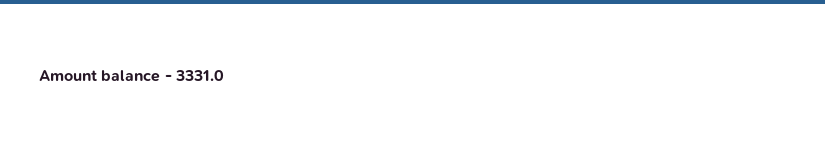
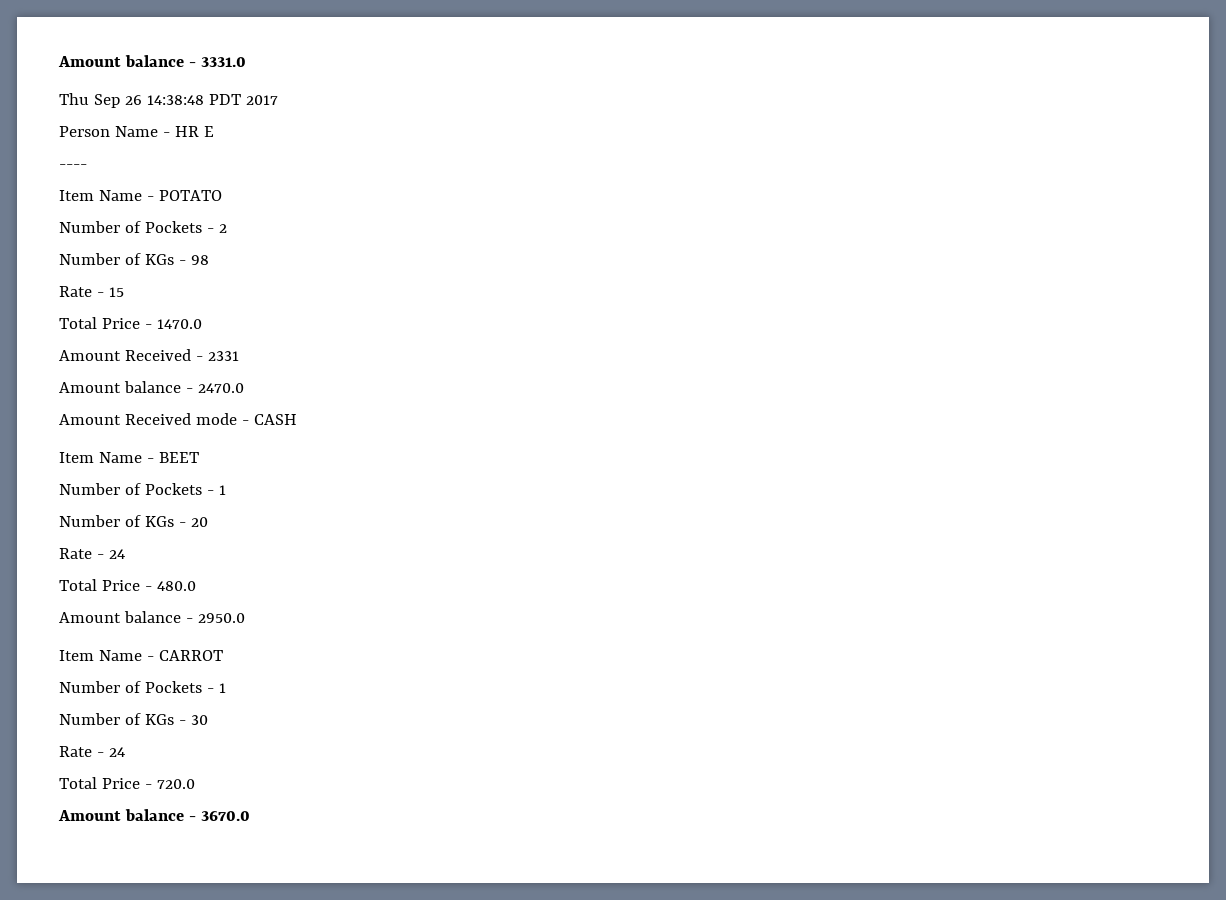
(224, 75) none -> [59,93,278,108] [59,126,214,137] [59,164,87,169] [59,190,222,201] [59,221,227,233] [59,253,209,265] [59,286,124,297] [59,317,202,329] [59,349,239,361] [59,381,244,393] [59,413,297,425] [59,452,199,463] [59,483,226,495] [59,515,208,527] [59,548,125,559] [59,579,196,591] [59,611,245,623] [59,650,223,661] [59,681,226,693] [59,713,208,725] [59,746,125,757] [59,777,195,789] [58,809,250,821] // Thu Sep 26 14:38:48 PDT 2017 // Person Name - HR E // ---- // Item Name - POTATO // Number of Pockets - 2 // Number of KGs - 98 // Rate - 15 // Total Price - 1470.0 // Amount Received - 2331 // Amount balance - 2470.0 // Amount Received mode - CASH // Item Name - BEET // Number of Pockets - 1 // Number of KGs - 20 // Rate - 24 // Total Price - 480.0 // Amount balance - 2950.0 // Item Name - CARROT // Number of Pockets - 1 // Number of KGs - 30 // Rate - 24 // Total Price - 720.0 // Amount balance - 3670.0

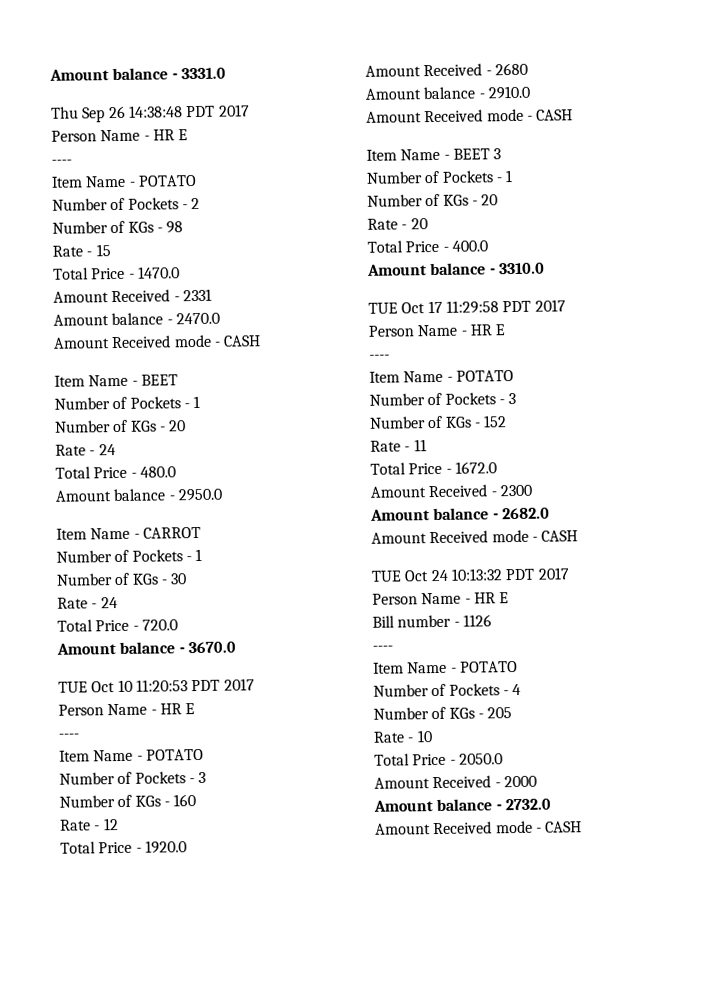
(250, 816) none -> [58,678,255,693] [58,703,196,716] [58,733,79,739] [59,748,204,762] [59,771,207,785] [59,794,197,808] [60,818,119,831] [60,840,187,854] [365,62,528,77] [365,85,530,100] [366,108,574,123] [366,148,502,161] [366,170,514,184] [367,193,499,207] [367,218,428,230] [367,240,488,253] [367,262,545,276] [368,299,566,314] [368,324,506,337] [369,354,390,360] [369,370,514,383] [369,392,517,406] [369,415,508,429] [370,439,427,452] [370,461,497,475] [370,484,532,498] [370,507,550,521] [371,529,579,544] [371,567,570,582] [372,592,510,605] [372,614,492,628] [372,645,393,651] [373,660,518,674] [373,683,522,697] [373,706,513,720] [373,730,433,743] [374,753,503,766] [374,775,537,789] [373,798,551,812] [375,820,583,835] // TUE Oct 10 11:20:53 PDT 2017 // Person Name - HR E // ---- // Item Name - POTATO // Number of Pockets - 3 // Number of KGs - 160 // Rate - 12 // Total Price - 1920.0 // Amount Received - 2680 // Amount balance - 2910.0 // Amount Received mode - CASH // Item Name - BEET 3 // Number of Pockets - 1 // Number of KGs - 20 // Rate - 20 // Total Price - 400.0 // Amount balance - 3310.0 // TUE Oct 17 11:29:58 PDT 2017 // Person Name - HR E // ---- // Item Name - POTATO // Number of Pockets - 3 // Number of KGs - 152 // Rate - 11 // Total Price - 1672.0 // Amount Received - 2300 // Amount balance - 2682.0 // Amount Received mode - CASH // TUE Oct 24 10:13:32 PDT 2017 // Person Name - HR E // Bill number - 1126 // ---- // Item Name - POTATO // Number of Pockets - 4 // Number of KGs - 205 // Rate - 10 // Total Price - 2050.0 // Amount Received - 2000 // Amount balance - 2732.0 // Amount Received mode - CASH

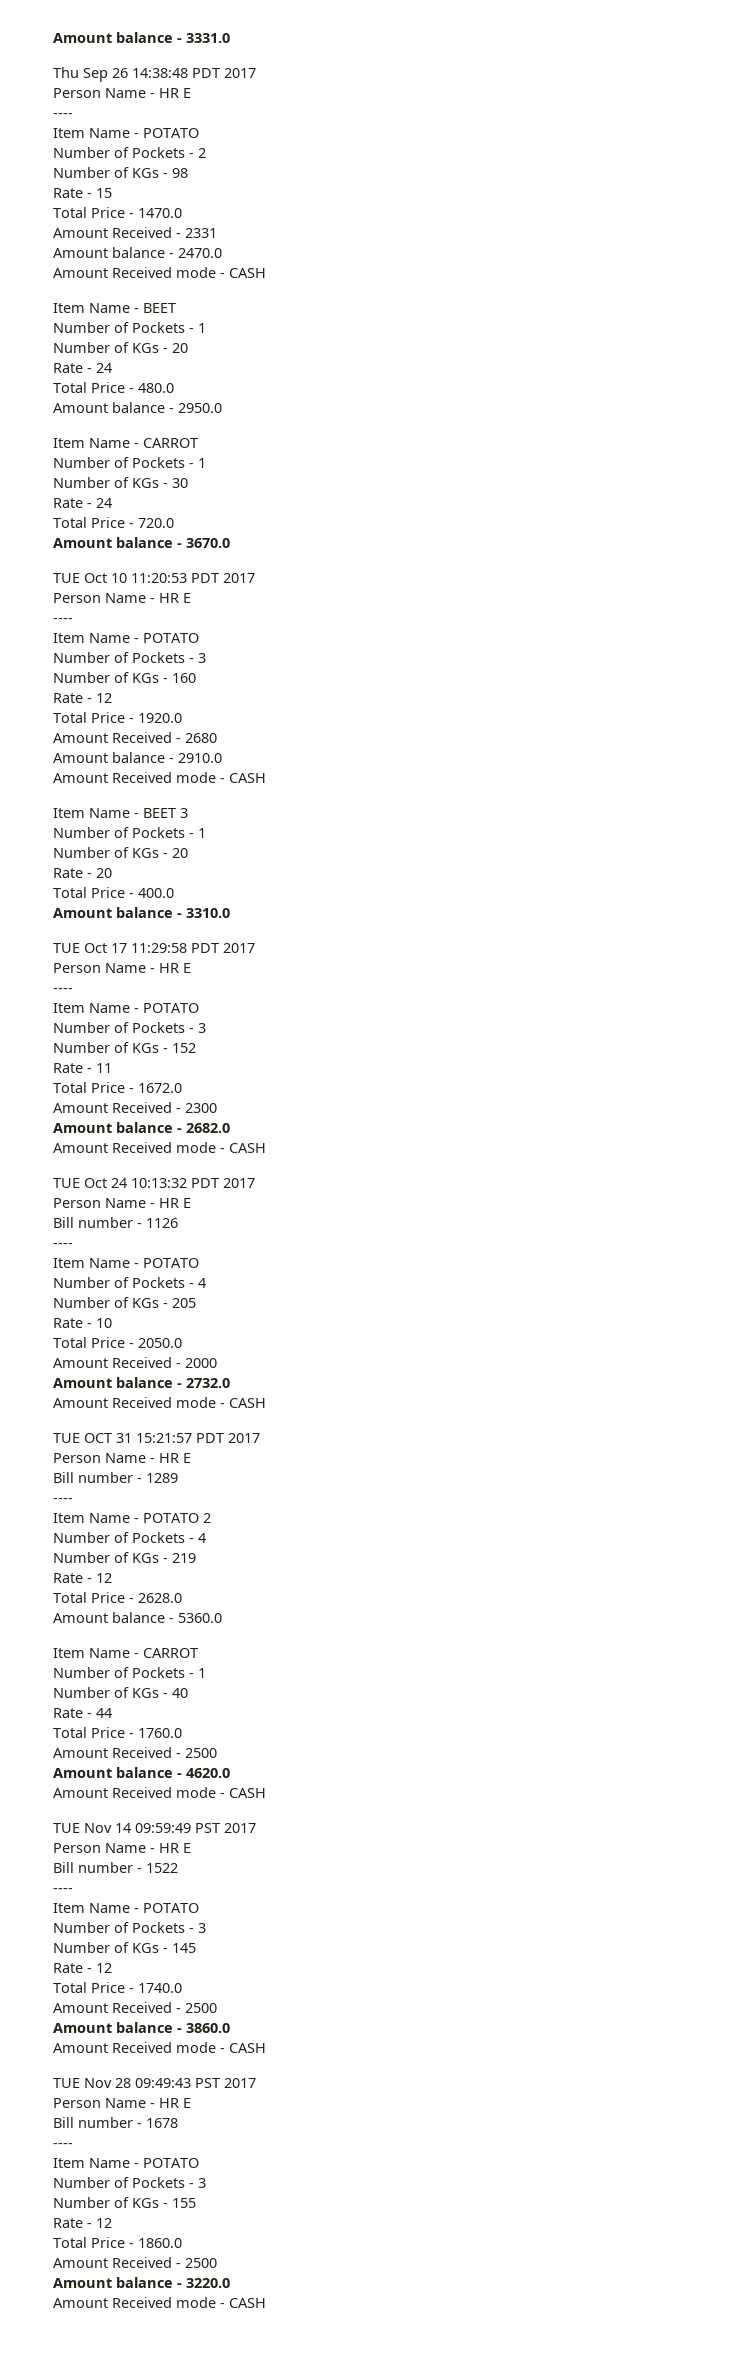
(583, 827) none -> [53,1433,260,1443] [53,1453,191,1463] [53,1472,178,1483] [53,1498,73,1503] [53,1513,211,1523] [53,1532,206,1543] [53,1552,196,1563] [53,1573,112,1583] [53,1592,182,1603] [53,1612,222,1623] [53,1648,198,1658] [53,1667,206,1678] [53,1687,188,1698] [53,1708,112,1718] [53,1727,182,1738] [53,1747,217,1758] [53,1767,230,1778] [53,1787,266,1798] [53,1823,256,1833] [53,1843,191,1853] [53,1862,178,1873] [53,1888,73,1893] [53,1903,199,1913] [53,1922,206,1933] [53,1942,196,1953] [53,1963,112,1973] [53,1982,182,1993] [53,2002,217,2013] [53,2022,230,2033] [53,2042,266,2053] [53,2078,256,2088] [53,2098,191,2108] [53,2117,178,2128] [53,2143,73,2148] [53,2158,199,2168] [53,2177,206,2188] [53,2197,196,2208] [53,2218,112,2228] [53,2237,182,2248] [53,2257,217,2268] [53,2277,230,2288] [53,2297,266,2308] // TUE OCT 31 15:21:57 PDT 2017 // Person Name - HR E // Bill number - 1289 // ---- // Item Name - POTATO 2 // Number of Pockets - 4 // Number of KGs - 219 // Rate - 12 // Total Price - 2628.0 // Amount balance - 5360.0 // Item Name - CARROT // Number of Pockets - 1 // Number of KGs - 40 // Rate - 44 // Total Price - 1760.0 // Amount Received - 2500 // Amount balance - 4620.0 // Amount Received mode - CASH // TUE Nov 14 09:59:49 PST 2017 // Person Name - HR E // Bill number - 1522 // ---- // Item Name - POTATO // Number of Pockets - 3 // Number of KGs - 145 // Rate - 12 // Total Price - 1740.0 // Amount Received - 2500 // Amount balance - 3860.0 // Amount Received mode - CASH // TUE Nov 28 09:49:43 PST 2017 // Person Name - HR E // Bill number - 1678 // ---- // Item Name - POTATO // Number of Pockets - 3 // Number of KGs - 155 // Rate - 12 // Total Price - 1860.0 // Amount Received - 2500 // Amount balance - 3220.0 // Amount Received mode - CASH

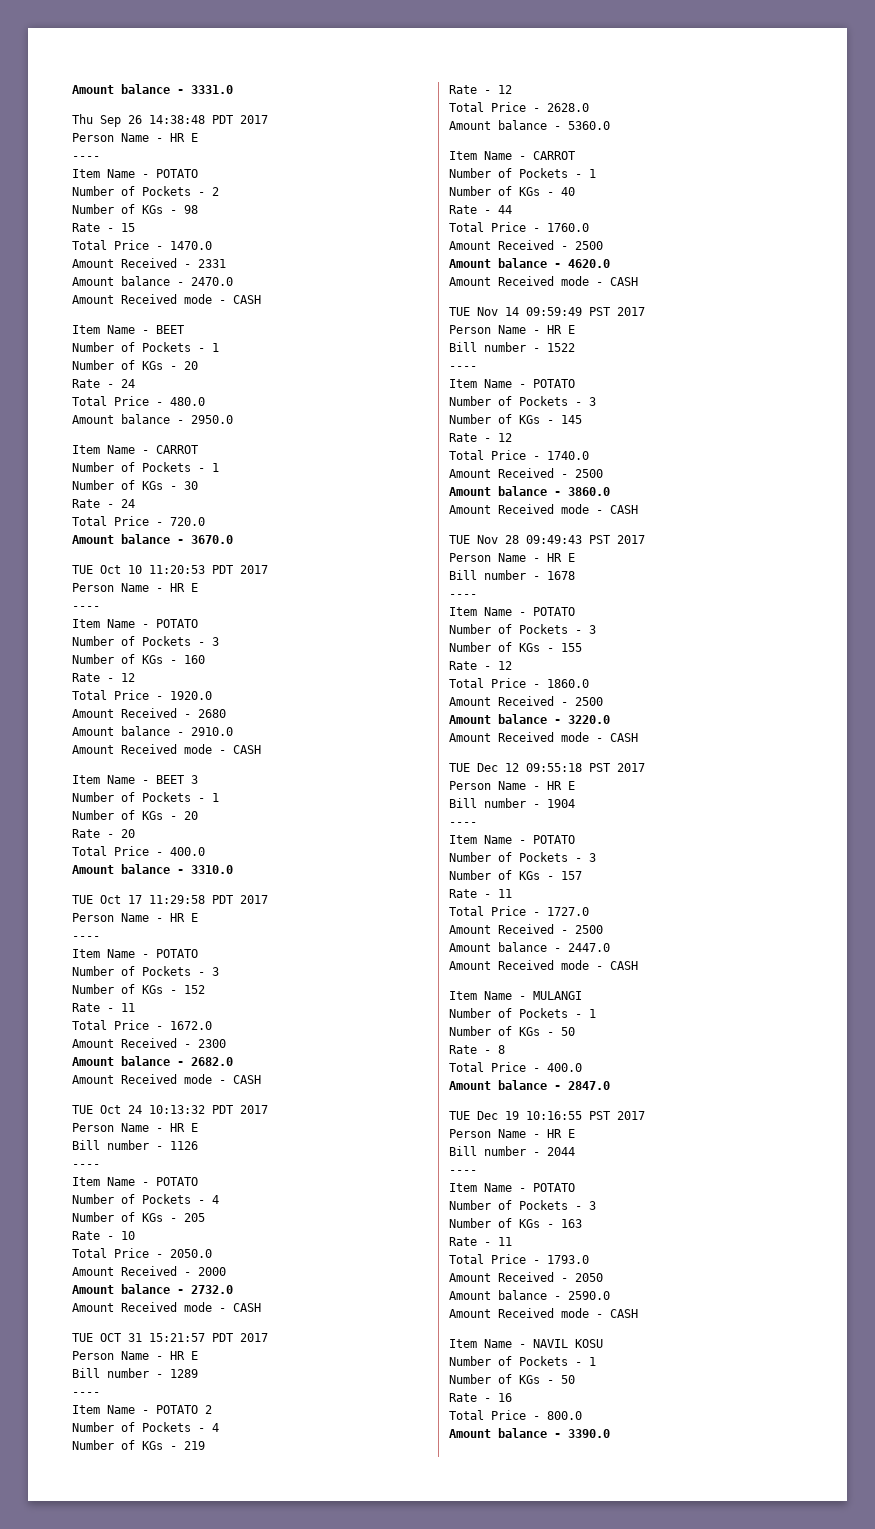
(266, 2303) none -> [449,763,645,772] [449,781,575,790] [449,798,575,808] [449,822,477,826] [449,835,575,844] [449,852,596,862] [449,870,582,880] [449,889,512,898] [449,906,589,916] [449,924,603,934] [449,942,610,952] [449,960,638,970] [449,991,582,1000] [449,1008,596,1018] [449,1026,575,1036] [449,1045,505,1054] [449,1062,582,1072] [449,1080,610,1090] [449,1111,645,1120] [449,1129,575,1138] [449,1146,575,1156] [449,1170,477,1174] [449,1183,575,1192] [449,1200,596,1210] [449,1218,582,1228] [449,1237,512,1246] [449,1254,589,1264] [449,1272,603,1282] [449,1290,610,1300] [449,1308,638,1318] [449,1339,603,1348] [449,1356,596,1366] [449,1374,575,1384] [449,1393,512,1402] [449,1410,582,1420] [449,1428,610,1438] // TUE Dec 12 09:55:18 PST 2017 // Person Name - HR E // Bill number - 1904 // ---- // Item Name - POTATO // Number of Pockets - 3 // Number of KGs - 157 // Rate - 11 // Total Price - 1727.0 // Amount Received - 2500 // Amount balance - 2447.0 // Amount Received mode - CASH // Item Name - MULANGI // Number of Pockets - 1 // Number of KGs - 50 // Rate - 8 // Total Price - 400.0 // Amount balance - 2847.0 // TUE Dec 19 10:16:55 PST 2017 // Person Name - HR E // Bill number - 2044 // ---- // Item Name - POTATO // Number of Pockets - 3 // Number of KGs - 163 // Rate - 11 // Total Price - 1793.0 // Amount Received - 2050 // Amount balance - 2590.0 // Amount Received mode - CASH // Item Name - NAVIL KOSU // Number of Pockets - 1 // Number of KGs - 50 // Rate - 16 // Total Price - 800.0 // Amount balance - 3390.0

